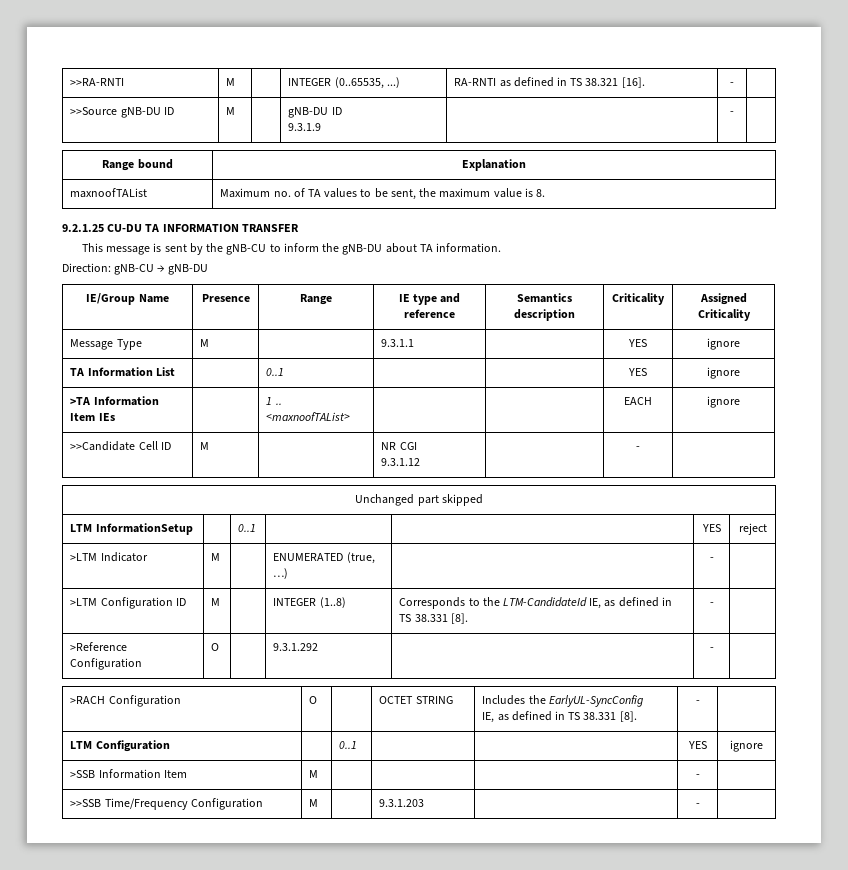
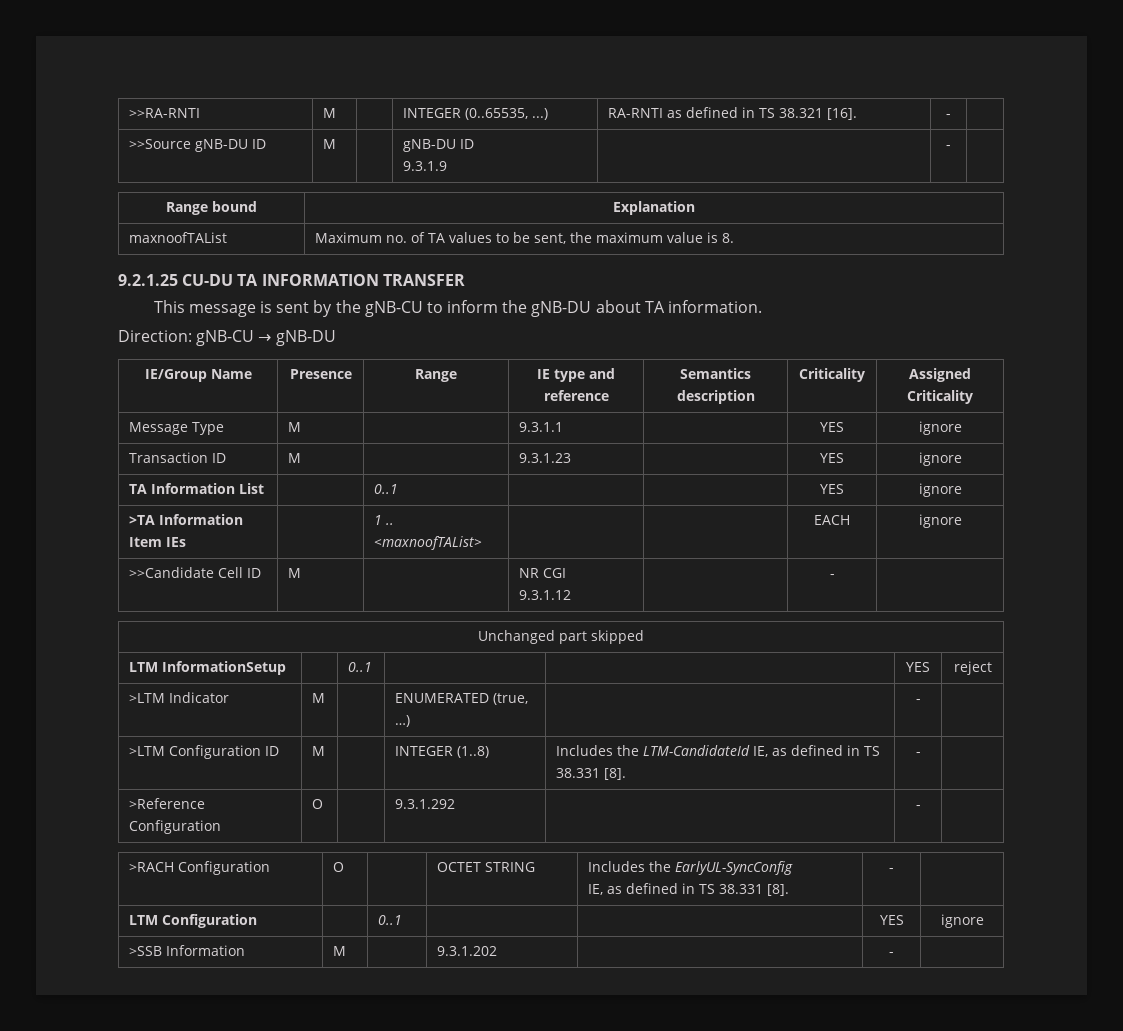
(740, 344) none -> [129,452,227,463] [288,453,302,463] [519,453,572,463] [820,453,844,463] [918,452,962,466] // Transaction ID | M | | 9.3.1.23 | | YES | ignore
[399,597,480,609] Corresponds to -> [556,745,614,756] Includes
[163,770,187,778] [309,770,319,778] [695,774,700,778] [70,798,263,810] [309,799,319,807] [379,799,425,807] [695,803,700,807] Item | M | | | | - | // >>SSB Time/Frequency Configuration | M | | 9.3.1.203 | | - | -> [333,946,347,956] [437,946,498,956] [889,952,894,956] | M | | 9.3.1.202 | | - |

